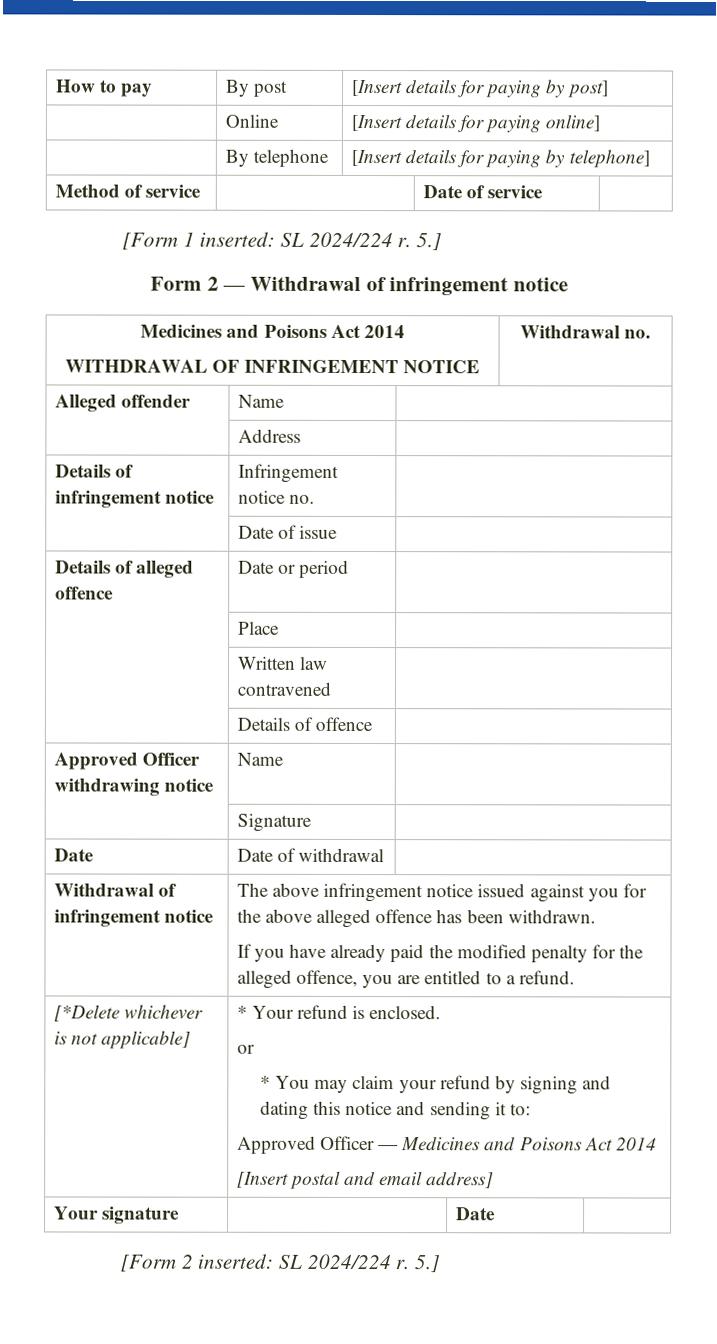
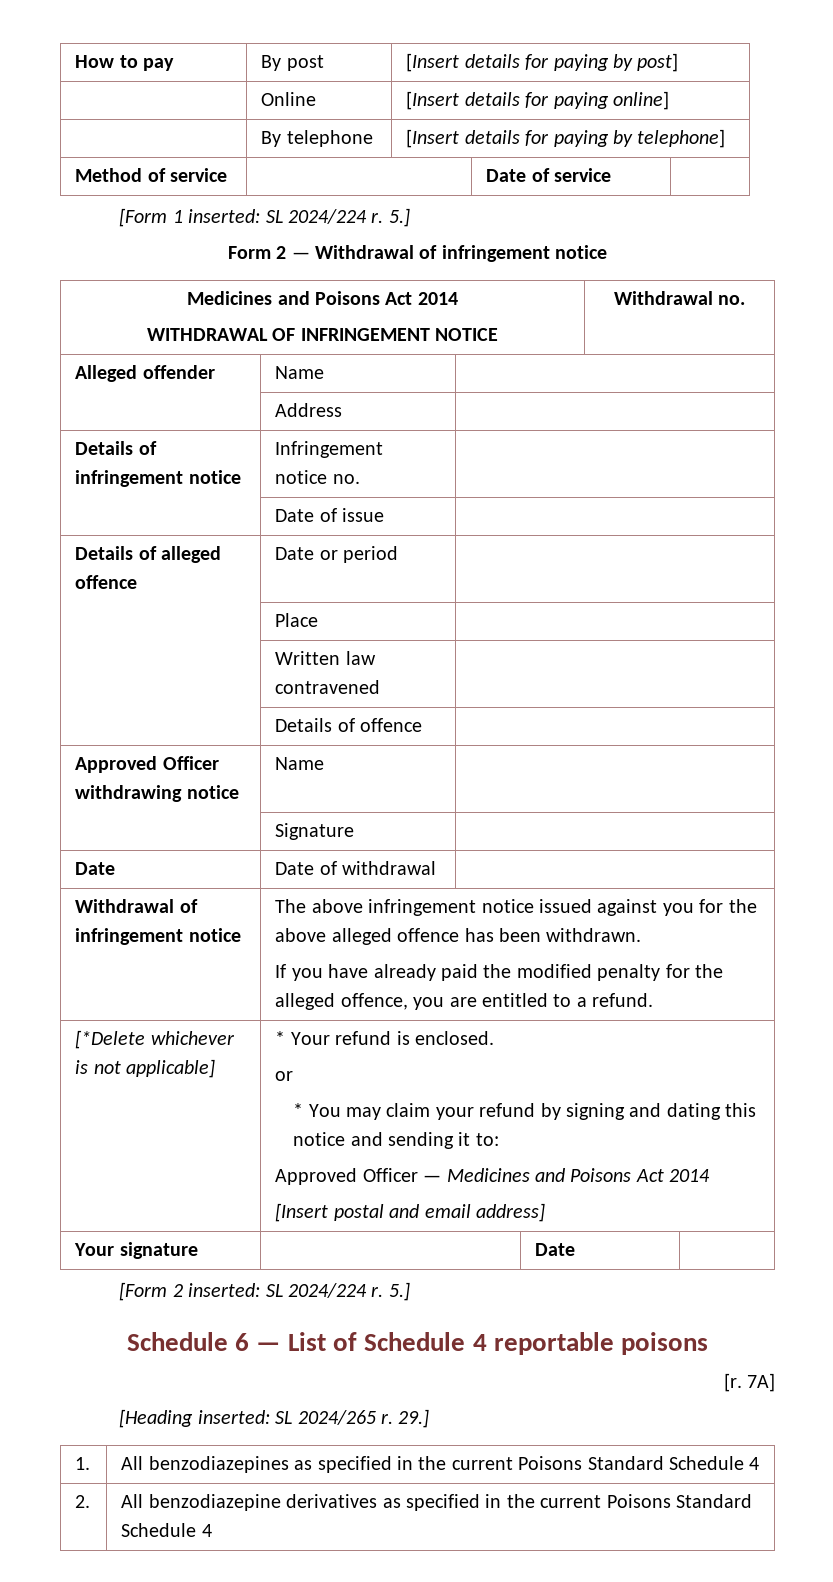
(440, 1264) none -> [126,1332,709,1355] [723,1373,775,1392] [119,1409,430,1428] [75,1457,91,1470] [121,1456,760,1473] [75,1495,91,1508] [121,1494,752,1511] [121,1523,212,1537] // Schedule 6 — List of Schedule 4 reportable poisons // [r. 7A] // [Heading inserted: SL 2024/265 r. 29.] // 1. | All benzodiazepines as specified in the current Poisons Standard Schedule 4 // 2. | All benzodiazepine derivatives as specified in the current Poisons Standard Schedule 4

